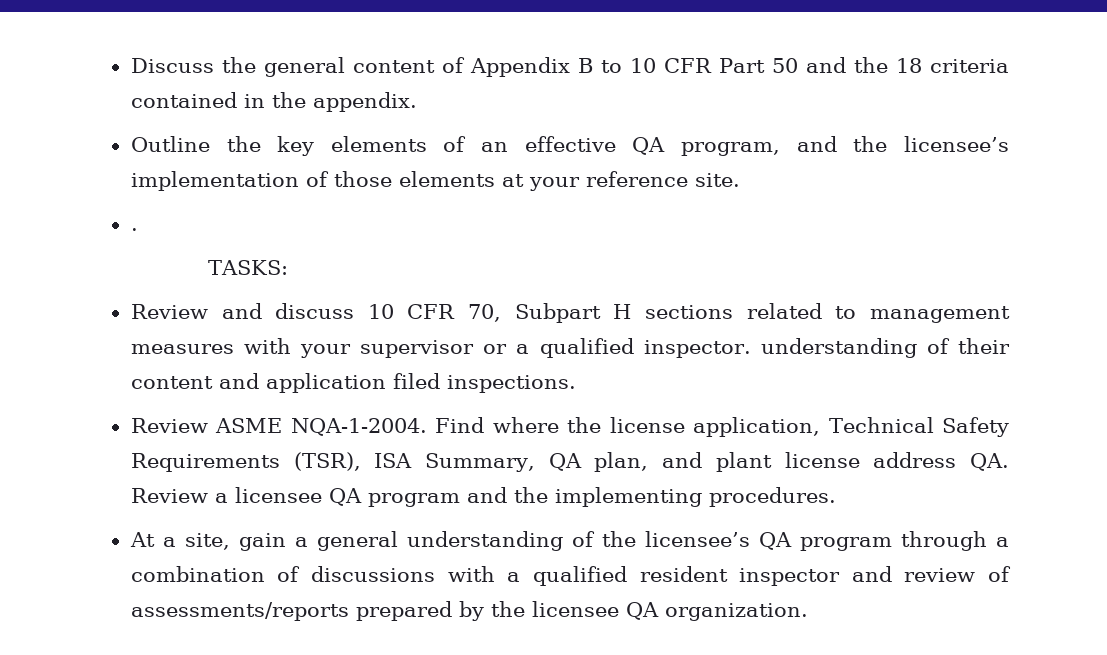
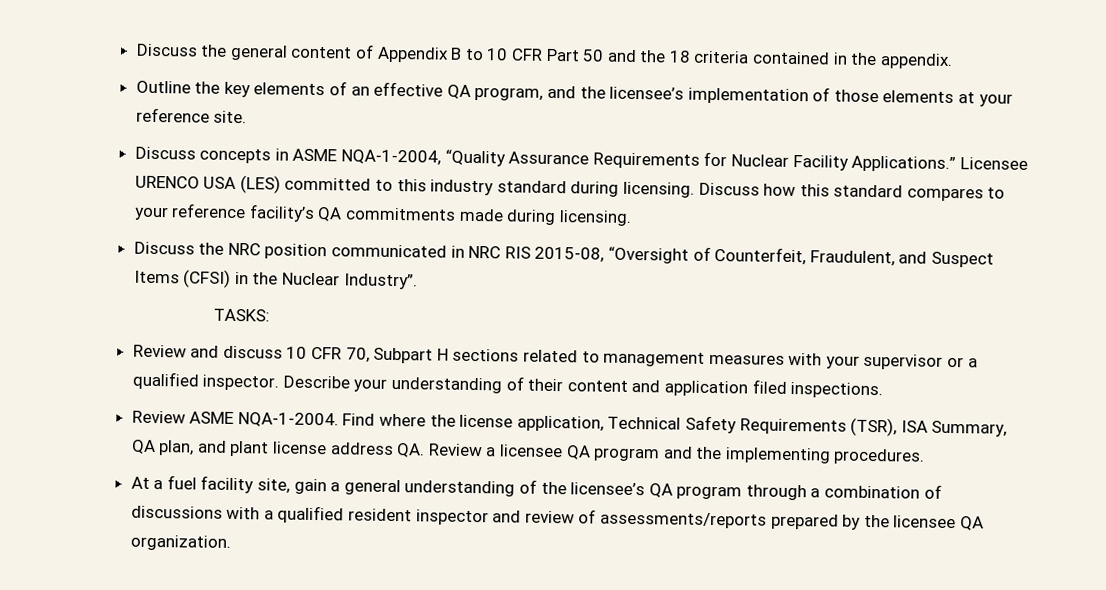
[130,228,138,231] . -> [134,146,1028,173] [134,175,1006,202] [133,203,632,226] [133,241,994,268] [133,269,418,290] Discuss concepts in ASME NQA-1-2004, “Quality Assurance Requirements for Nuclear Facility Applications.” Licensee URENCO USA (LES) committed to this industry standard during licensing. Discuss how this standard compares to your reference facility’s QA commitments made during licensing. // Discuss the NRC position communicated in NRC RIS 2015-08, “Oversight of Counterfeit, Fraudulent, and Suspect Items (CFSI) in the Nuclear Industry”.
(751, 349) none -> [282,375,388,392] Describe your
(176, 542) none -> [166,475,255,494] fuel facility

